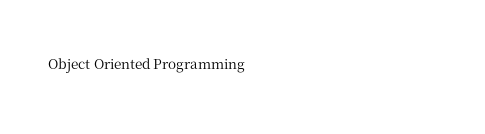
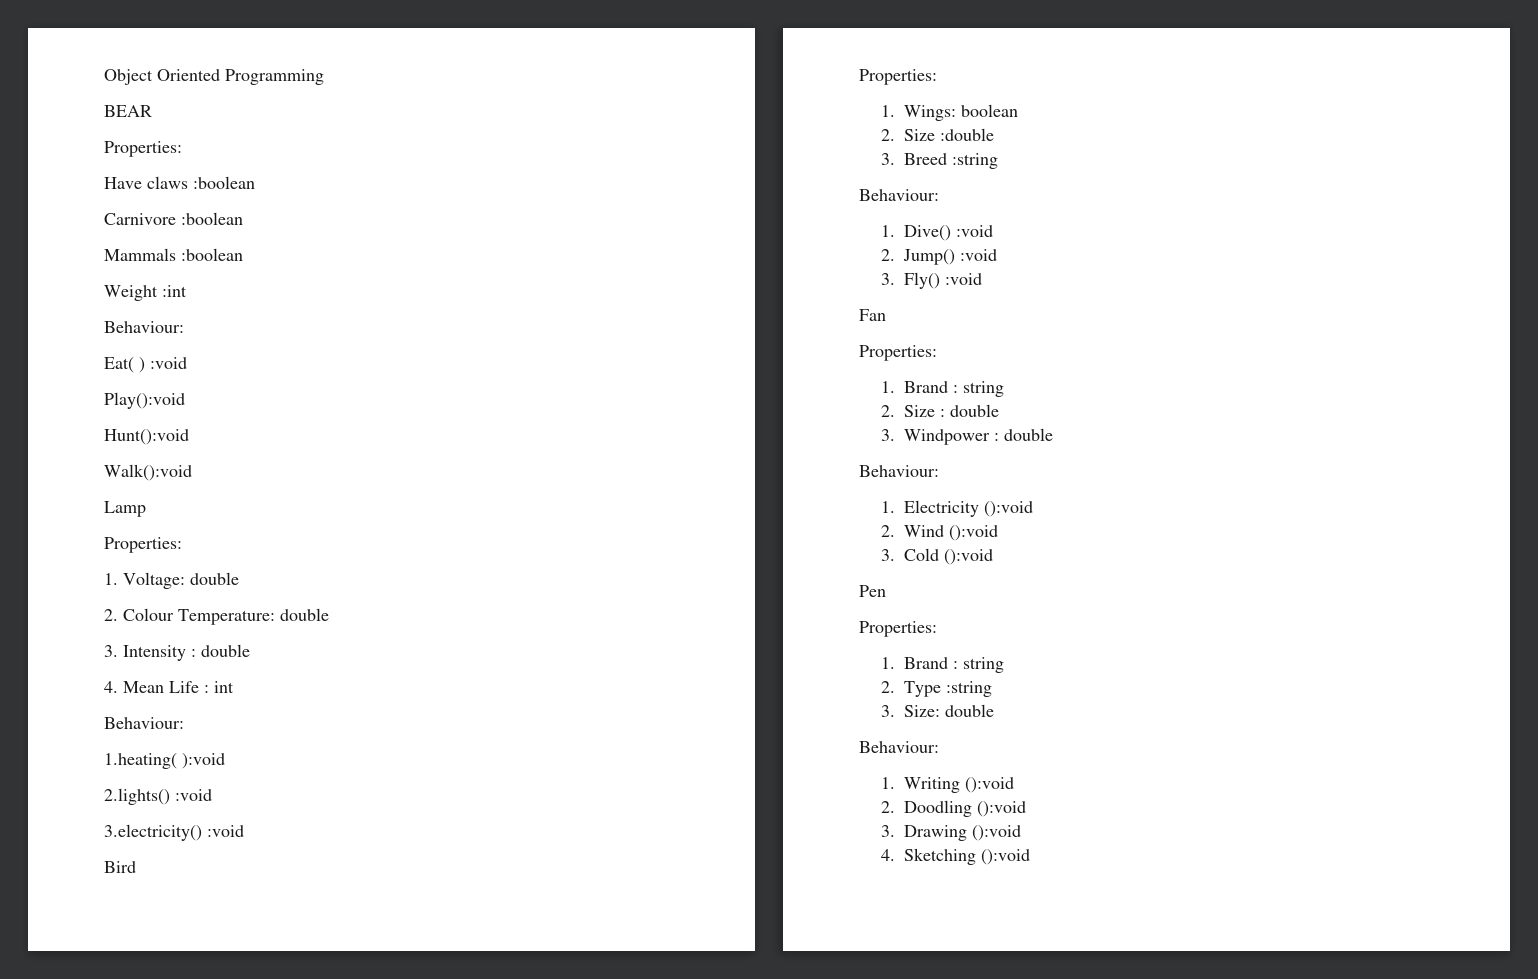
(246, 66) none -> [104,105,152,117] [104,141,182,157] [104,176,255,189] [104,212,243,225] [104,248,243,261] [104,285,187,301] [104,321,184,333] [104,357,187,373] [104,392,185,409] [104,429,189,445] [104,464,192,481] [104,501,146,517] [104,537,182,553] [104,572,239,589] [104,608,329,625] [104,644,250,661] [104,681,234,693] [104,717,184,729] [104,753,225,769] [104,788,212,805] [104,824,244,841] [104,861,136,873] [859,69,937,85] [881,104,1019,121] [881,128,995,141] [881,153,999,169] [859,189,939,201] [881,225,994,241] [881,249,998,265] [881,272,983,289] [859,309,886,321] [859,345,937,361] [881,381,1005,397] [881,404,1000,417] [881,428,1054,445] [859,465,939,477] [881,500,1034,517] [881,525,999,541] [881,548,994,565] [859,585,886,597] [859,621,937,637] [881,657,1005,673] [881,681,993,697] [881,704,995,717] [859,741,939,753] [881,777,1015,793] [881,800,1027,817] [881,825,1022,841] [881,848,1031,865] // BEAR // Properties: // Have claws :boolean // Carnivore :boolean // Mammals :boolean // Weight :int // Behaviour: // Eat( ) :void // Play():void // Hunt():void // Walk():void // Lamp // Properties: // 1. Voltage: double // 2. Colour Temperature: double // 3. Intensity : double // 4. Mean Life : int // Behaviour: // 1.heating( ):void // 2.lights() :void // 3.electricity() :void // Bird // Properties: // 1. Wings: boolean // 2. Size :double // 3. Breed :string // Behaviour: // 1. Dive() :void // 2. Jump() :void // 3. Fly() :void // Fan // Properties: // 1. Brand : string // 2. Size : double // 3. Windpower : double // Behaviour: // 1. Electricity ():void // 2. Wind ():void // 3. Cold ():void // Pen // Properties: // 1. Brand : string // 2. Type :string // 3. Size: double // Behaviour: // 1. Writing ():void // 2. Doodling ():void // 3. Drawing ():void // 4. Sketching ():void

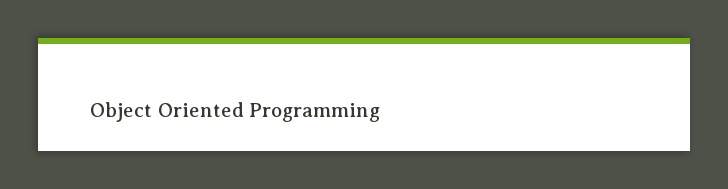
[104,105,152,117] [104,141,182,157] [104,176,255,189] [104,212,243,225] [104,248,243,261] [104,285,187,301] [104,321,184,333] [104,357,187,373] [104,392,185,409] [104,429,189,445] [104,464,192,481] [104,501,146,517] [104,537,182,553] [104,572,239,589] [104,608,329,625] [104,644,250,661] [104,681,234,693] [104,717,184,729] [104,753,225,769] [104,788,212,805] [104,824,244,841] [104,861,136,873] [859,69,937,85] [881,104,1019,121] [881,128,995,141] [881,153,999,169] [859,189,939,201] [881,225,994,241] [881,249,998,265] [881,272,983,289] [859,309,886,321] [859,345,937,361] [881,381,1005,397] [881,404,1000,417] [881,428,1054,445] [859,465,939,477] [881,500,1034,517] [881,525,999,541] [881,548,994,565] [859,585,886,597] [859,621,937,637] [881,657,1005,673] [881,681,993,697] [881,704,995,717] [859,741,939,753] [881,777,1015,793] [881,800,1027,817] [881,825,1022,841] [881,848,1031,865] // BEAR // Properties: // Have claws :boolean // Carnivore :boolean // Mammals :boolean // Weight :int // Behaviour: // Eat( ) :void // Play():void // Hunt():void // Walk():void // Lamp // Properties: // 1. Voltage: double // 2. Colour Temperature: double // 3. Intensity : double // 4. Mean Life : int // Behaviour: // 1.heating( ):void // 2.lights() :void // 3.electricity() :void // Bird // Properties: // 1. Wings: boolean // 2. Size :double // 3. Breed :string // Behaviour: // 1. Dive() :void // 2. Jump() :void // 3. Fly() :void // Fan // Properties: // 1. Brand : string // 2. Size : double // 3. Windpower : double // Behaviour: // 1. Electricity ():void // 2. Wind ():void // 3. Cold ():void // Pen // Properties: // 1. Brand : string // 2. Type :string // 3. Size: double // Behaviour: // 1. Writing ():void // 2. Doodling ():void // 3. Drawing ():void // 4. Sketching ():void -> (381, 112) none

